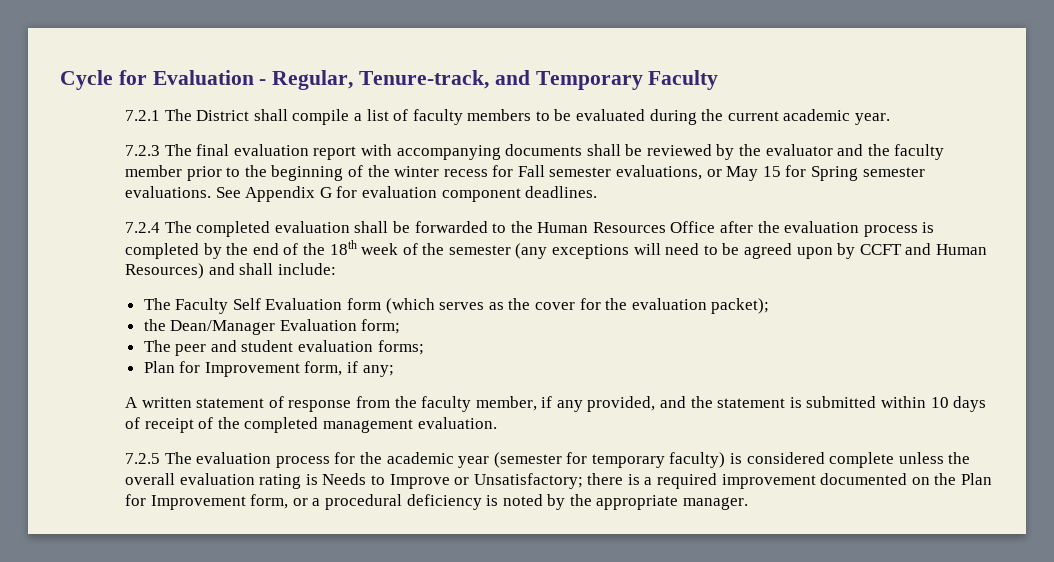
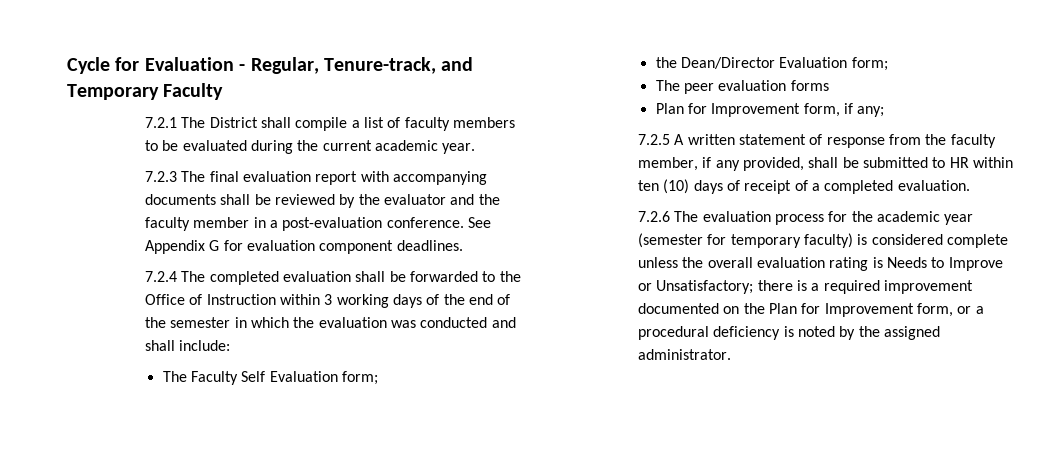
[186,165,925,181] [124,186,211,198] prior to the beginning of the winter recess for Fall semester evaluations, or May 15 for Spring semester evaluations. -> [253,217,464,231] in a post-evaluation conference.
[537,221,935,237] [124,240,987,259] [124,263,204,279] Human Resources Office after the evaluation process is completed by the end of the 18th week of the semester (any exceptions will need to be agreed upon by CCFT and Human Resources) -> [145,294,511,308] [145,317,488,328] Office of Instruction within 3 working days of the end of the semester in which the evaluation was conducted
[347,298,770,314] [143,319,276,335] form (which serves as the cover for the evaluation packet); // the Dean/Manager -> [342,371,379,385] [655,57,776,69] form; // the Dean/Director
[210,340,424,355] and student evaluation forms; -> [718,80,829,91] evaluation forms
(394, 371) none -> [638,134,671,145] 7.2.5
[660,396,949,408] and the statement is submitted within 10 -> [808,157,1014,168] [638,179,690,194] shall be submitted to HR within ten (10)
[217,417,413,433] the completed management -> [812,180,894,194] a completed
[124,453,160,464] 7.2.5 -> [638,211,671,222] 7.2.6
[596,495,749,510] appropriate manager. -> [884,326,941,340] [638,349,732,360] assigned administrator.

